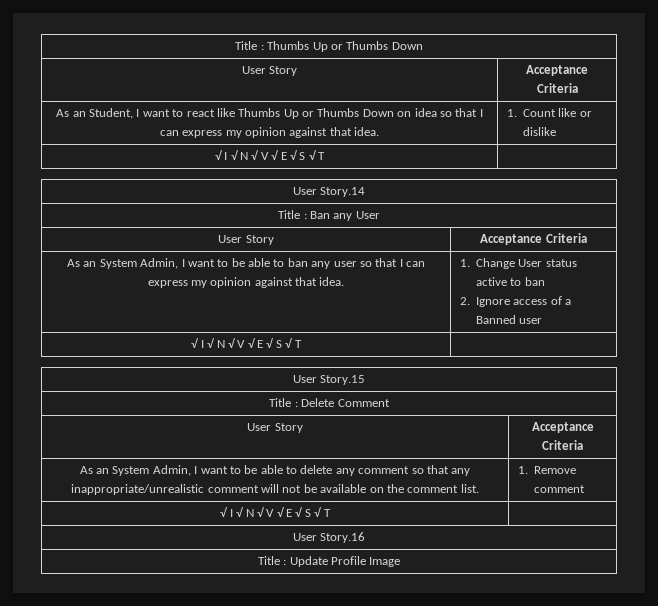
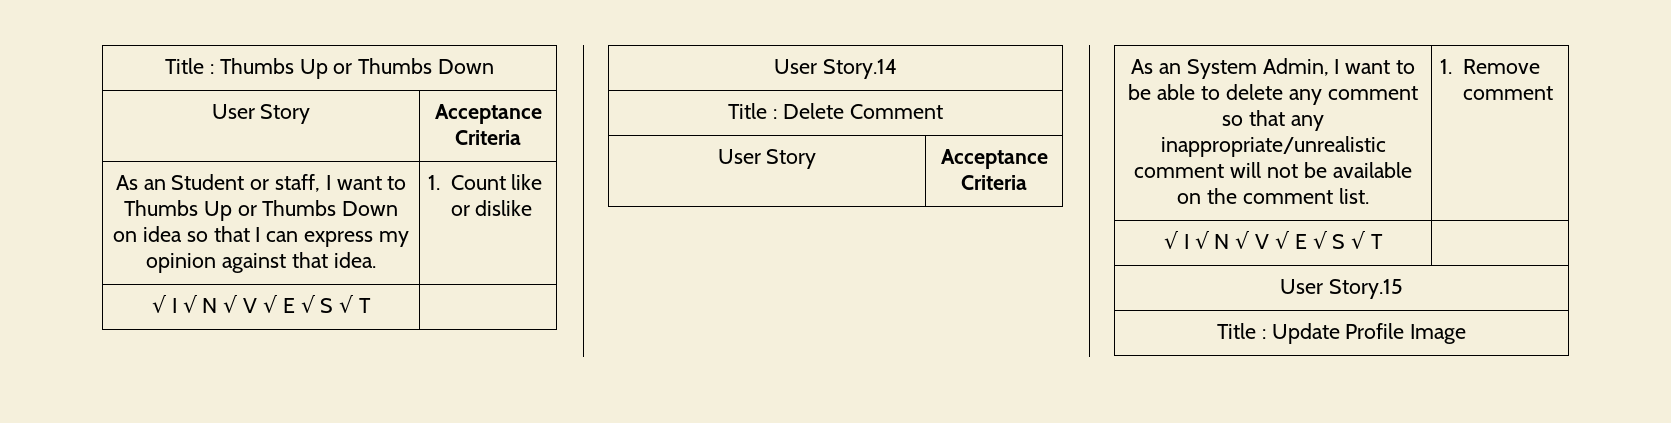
[89,108,235,119] Student, I want to react like -> [171,174,407,192] Student or staff, I want to
[278,210,380,221] [218,235,274,245] [480,233,587,245] [67,258,425,269] [147,277,345,288] [459,258,577,269] [475,277,545,286] [459,296,571,307] [475,315,543,324] [191,338,302,348] [292,375,366,385] // Title : Ban any User // User Story | Acceptance Criteria // As an System Admin, I want to be able to ban any user so that I can express my opinion against that idea. | 1. Change User status active to ban // 2. Ignore access of a Banned user // √ I √ N √ V √ E √ S √ T | // User Story.15 -> (897, 69) none
[320,532,366,543] Story.16 -> [1328,279,1403,299] Story.15

